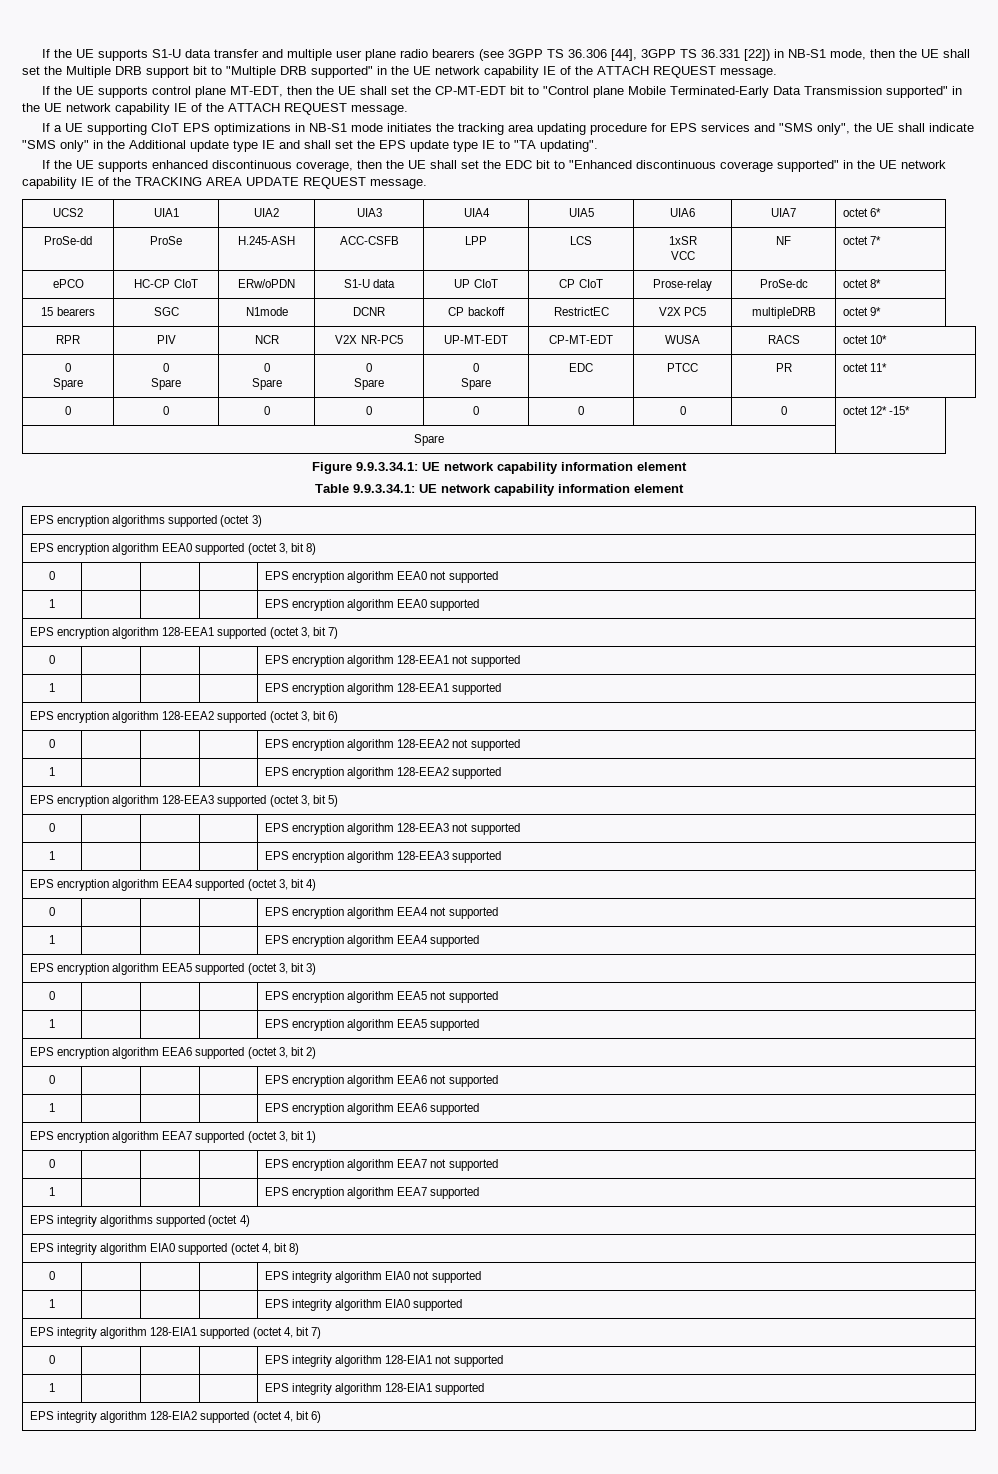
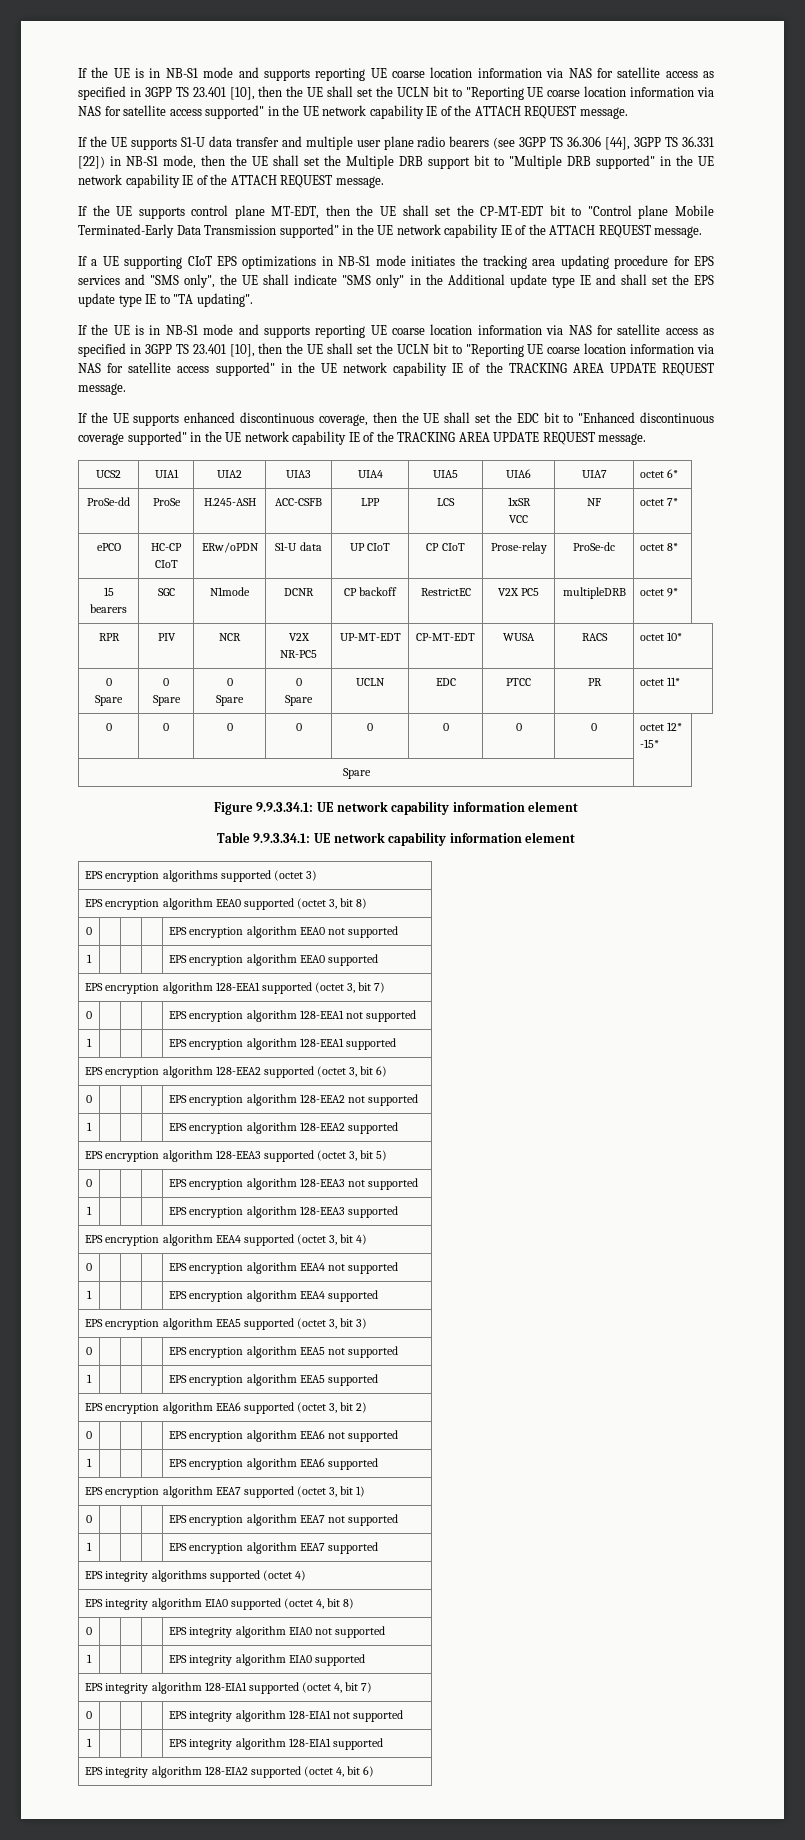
[41,49,94,58] If the UE -> [78,67,714,81] [78,86,714,100] [78,105,628,119] [78,136,127,147] If the UE is in NB-S1 mode and supports reporting UE coarse location information via NAS for satellite access as specified in 3GPP TS 23.401 [10], then the UE shall set the UCLN bit to "Reporting UE coarse location information via NAS for satellite access supported" in the UE network capability IE of the ATTACH REQUEST message. // If the UE
(598, 146) none -> [78,324,714,338] [78,343,714,357] [78,362,714,376] [78,383,126,395] // If the UE is in NB-S1 mode and supports reporting UE coarse location information via NAS for satellite access as specified in 3GPP TS 23.401 [10], then the UE shall set the UCLN bit to "Reporting UE coarse location information via NAS for satellite access supported" in the UE network capability IE of the TRACKING AREA UPDATE REQUEST message.
[473,363,479,372] [461,378,491,390] 0 // Spare -> [356,678,385,686] UCLN

